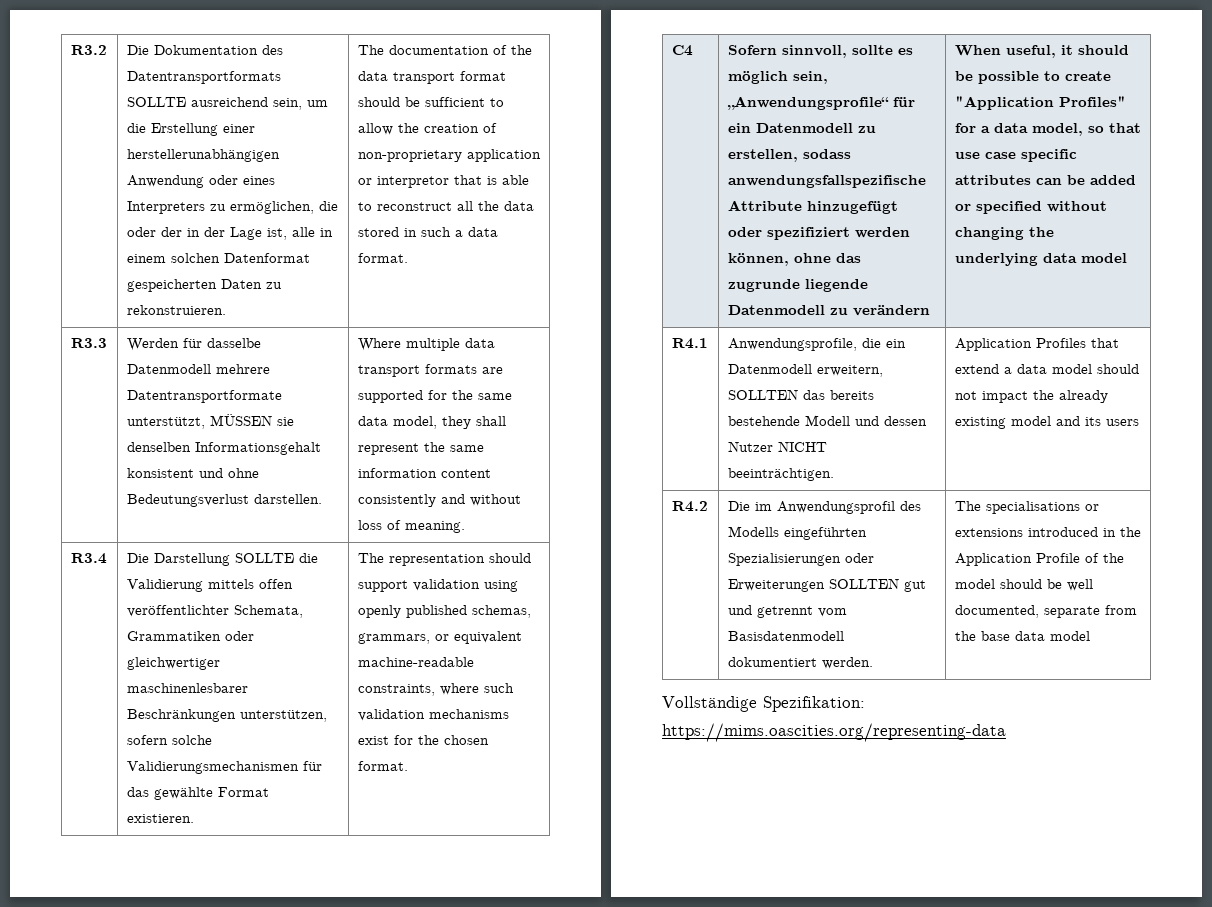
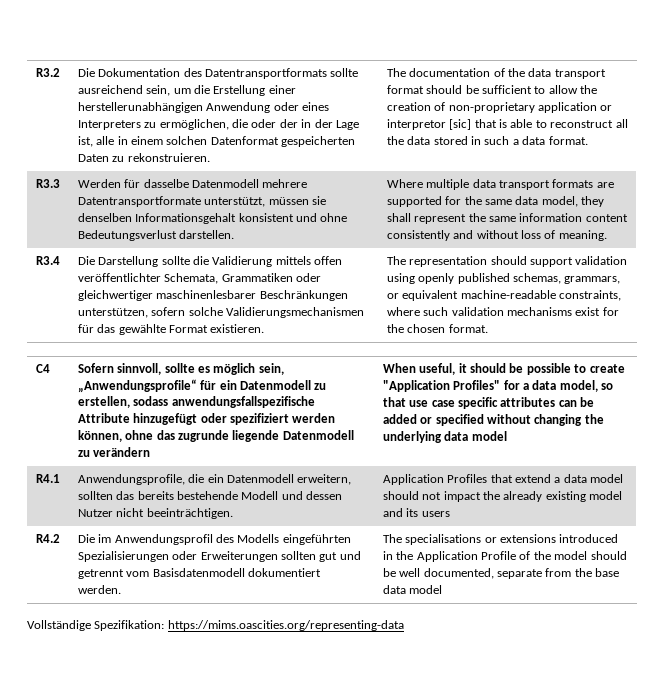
[126,97,186,107] SOLLTE -> [330,68,359,77] sollte
(449, 182) none -> [449,119,472,130] [sic]
[209,414,272,426] MÜSSEN -> [268,197,309,205] müssen
[234,553,294,563] SOLLTE -> [161,256,190,265] sollte
[727,389,798,400] SOLLTEN -> [77,491,113,500] sollten
[777,441,827,452] NICHT -> [116,508,145,517] nicht
[828,578,899,589] SOLLTEN -> [280,551,316,560] sollten

